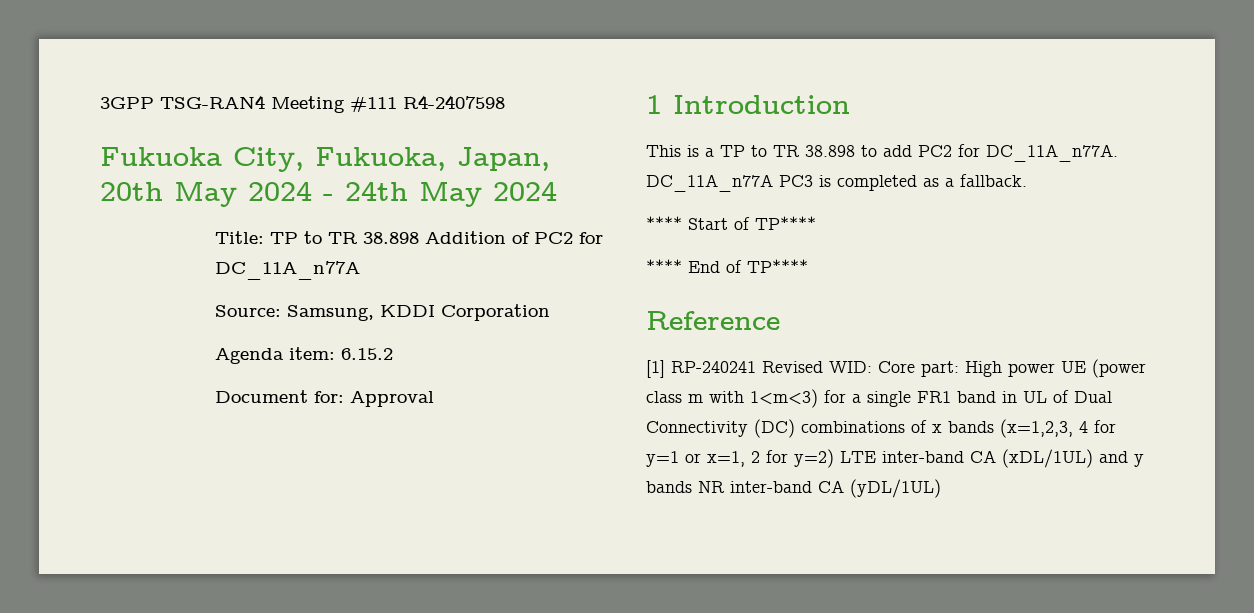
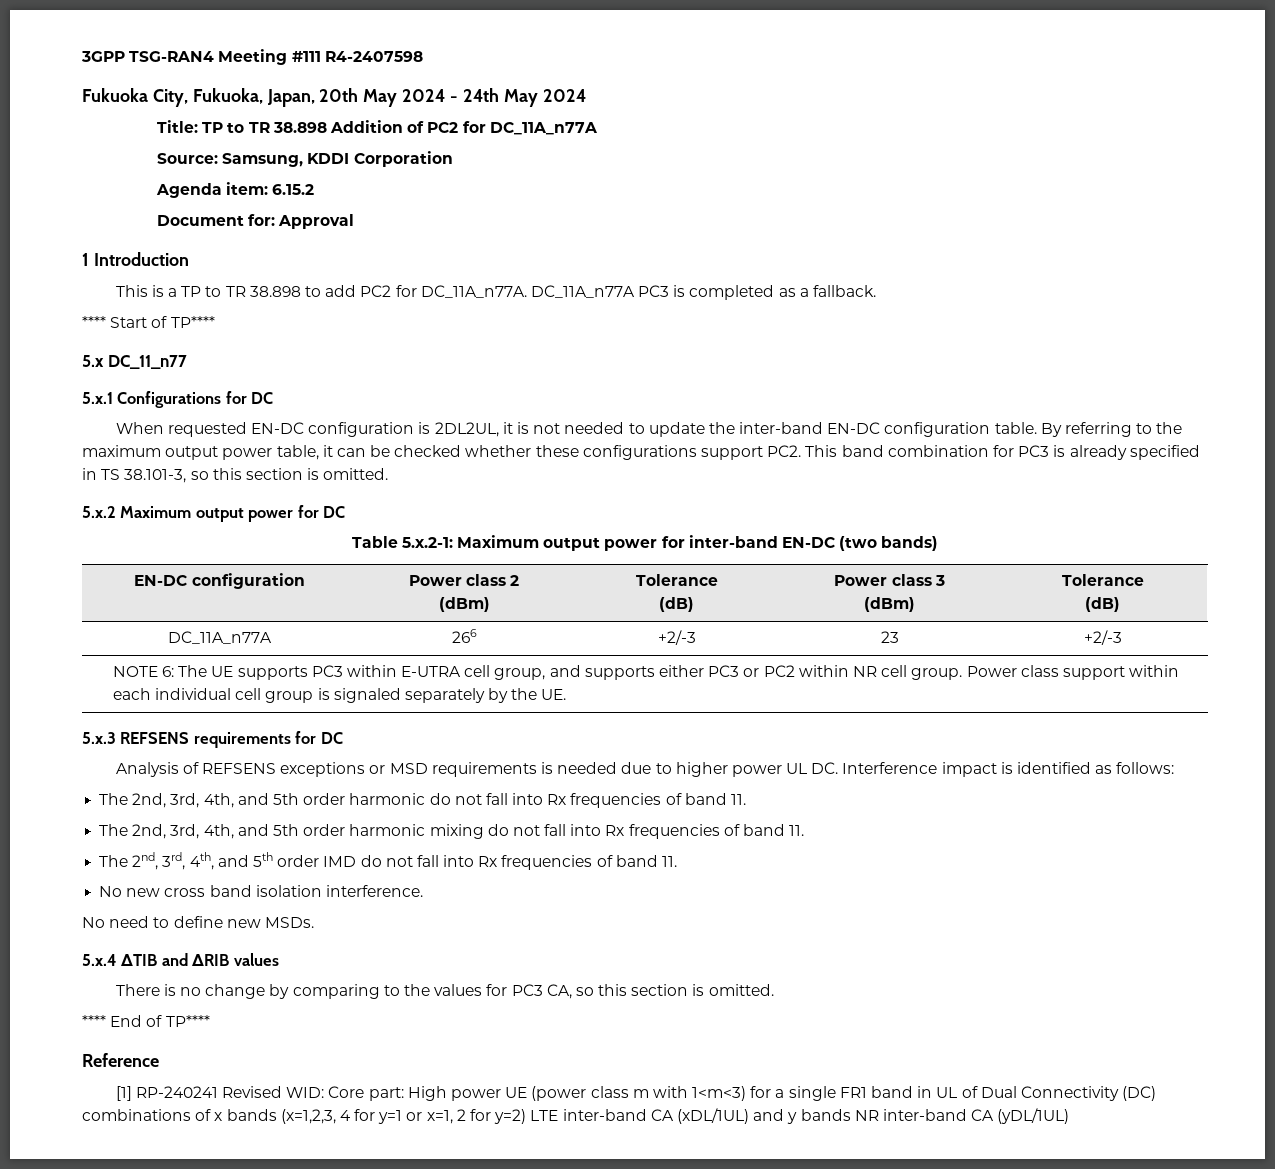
(816, 223) none -> [82,355,187,369] [82,391,274,408] [115,422,1183,437] [82,445,1200,460] [82,468,389,483] [82,505,346,522] [351,535,939,551] [134,573,305,589] [408,574,520,586] [438,597,490,612] [635,574,718,586] [659,597,694,612] [834,574,945,586] [864,597,915,612] [1061,574,1144,586] [1085,597,1120,612] [168,631,272,644] [451,629,477,643] [657,630,696,645] [880,631,899,643] [1083,630,1122,645] [112,665,1180,680] [112,688,567,703] [82,731,343,748] [115,762,1175,777] [99,793,747,808] [99,824,805,839] [99,852,678,870] [99,885,423,897] [82,916,314,928] [82,953,279,966] [115,984,774,999] // 5.x DC_11_n77 // 5.x.1 Configurations for DC // When requested EN-DC configuration is 2DL2UL, it is not needed to update the inter-band EN-DC configuration table. By referring to the maximum output power table, it can be checked whether these configurations support PC2. This band combination for PC3 is already specified in TS 38.101-3, so this section is omitted. // 5.x.2 Maximum output power for DC // Table 5.x.2-1: Maximum output power for inter-band EN-DC (two bands) // EN-DC configuration | Power class 2 // (dBm) | Tolerance // (dB) | Power class 3 // (dBm) | Tolerance // (dB) // DC_11A_n77A | 266 | +2/-3 | 23 | +2/-3 // NOTE 6: The UE supports PC3 within E-UTRA cell group, and supports either PC3 or PC2 within NR cell group. Power class support within each individual cell group is signaled separately by the UE. // 5.x.3 REFSENS requirements for DC // Analysis of REFSENS exceptions or MSD requirements is needed due to higher power UL DC. Interference impact is identified as follows: // The 2nd, 3rd, 4th, and 5th order harmonic do not fall into Rx frequencies of band 11. // The 2nd, 3rd, 4th, and 5th order harmonic mixing do not fall into Rx frequencies of band 11. // The 2nd, 3rd, 4th, and 5th order IMD do not fall into Rx frequencies of band 11. // No new cross band isolation interference. // No need to define new MSDs. // 5.x.4 ∆TIB and ∆RIB values // There is no change by comparing to the values for PC3 CA, so this section is omitted.

